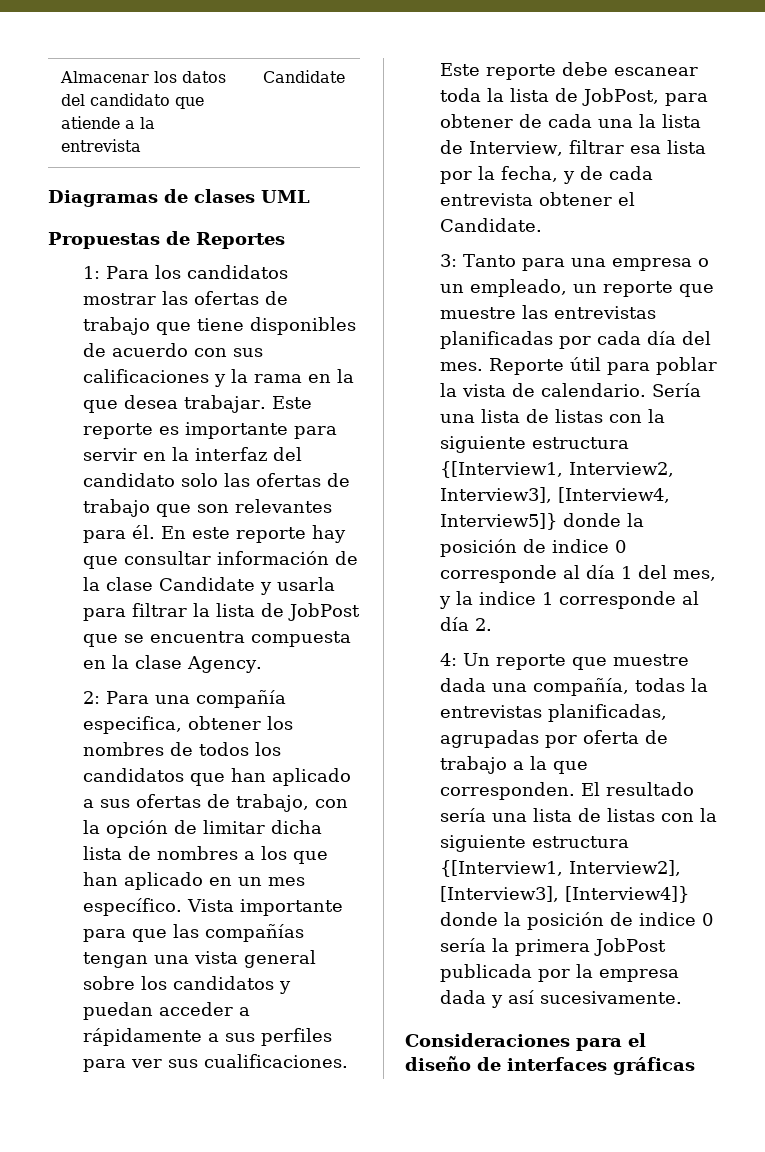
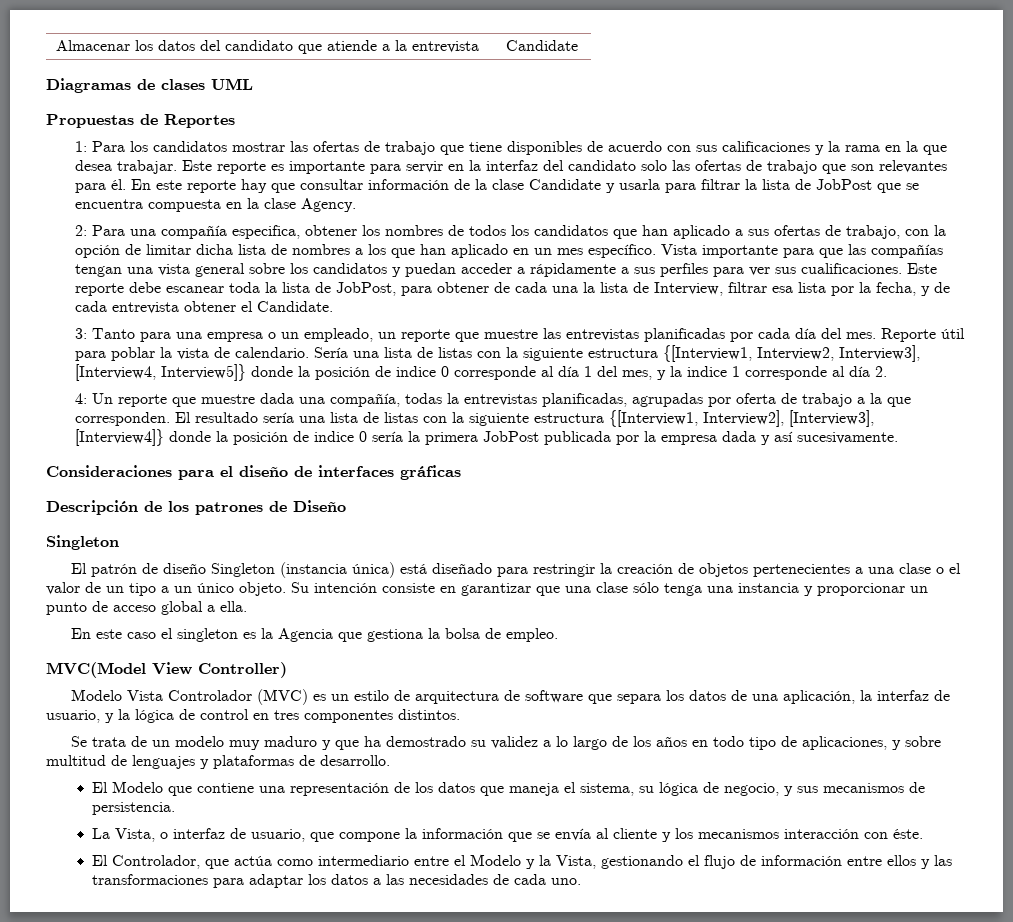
(695, 1066) none -> [46,500,346,515] [46,535,119,550] [70,562,961,578] [46,582,928,596] [46,601,247,615] [70,628,558,642] [46,662,287,678] [70,689,950,705] [46,709,460,723] [70,736,941,750] [46,755,390,769] [92,781,926,796] [92,802,176,815] [92,828,924,842] [92,854,953,869] [92,874,582,888] // Descripción de los patrones de Diseño // Singleton // El patrón de diseño Singleton (instancia única) está diseñado para restringir la creación de objetos pertenecientes a una clase o el valor de un tipo a un único objeto. Su intención consiste en garantizar que una clase sólo tenga una instancia y proporcionar un punto de acceso global a ella. // En este caso el singleton es la Agencia que gestiona la bolsa de empleo. // MVC(Model View Controller) // Modelo Vista Controlador (MVC) es un estilo de arquitectura de software que separa los datos de una aplicación, la interfaz de usuario, y la lógica de control en tres componentes distintos. // Se trata de un modelo muy maduro y que ha demostrado su validez a lo largo de los años en todo tipo de aplicaciones, y sobre multitud de lenguajes y plataformas de desarrollo. // El Modelo que contiene una representación de los datos que maneja el sistema, su lógica de negocio, y sus mecanismos de persistencia. // La Vista, o interfaz de usuario, que compone la información que se envía al cliente y los mecanismos interacción con éste. // El Controlador, que actúa como intermediario entre el Modelo y la Vista, gestionando el flujo de información entre ellos y las transformaciones para adaptar los datos a las necesidades de cada uno.

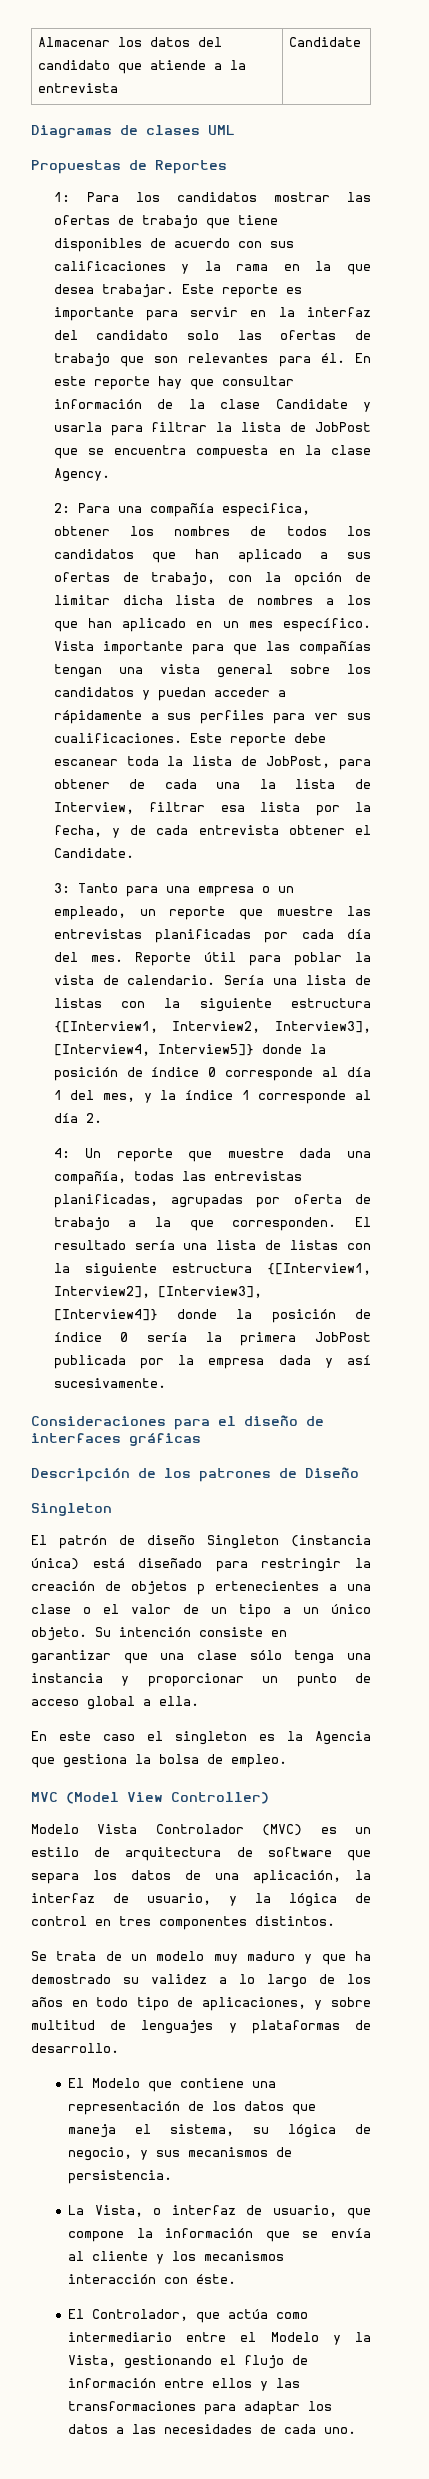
[395,366,436,377] indice -> [151,1067,200,1077] índice
[686,366,727,377] indice -> [185,1090,234,1100] índice
[446,393,459,404] la -> [181,1171,206,1181] las
[313,431,354,442] indice -> [53,1332,102,1342] índice
[752,564,850,577] pertenecientes -> [197,1581,319,1595] p ertenecientes
[46,662,146,678] MVC(Model -> [31,1792,119,1804] MVC (Model

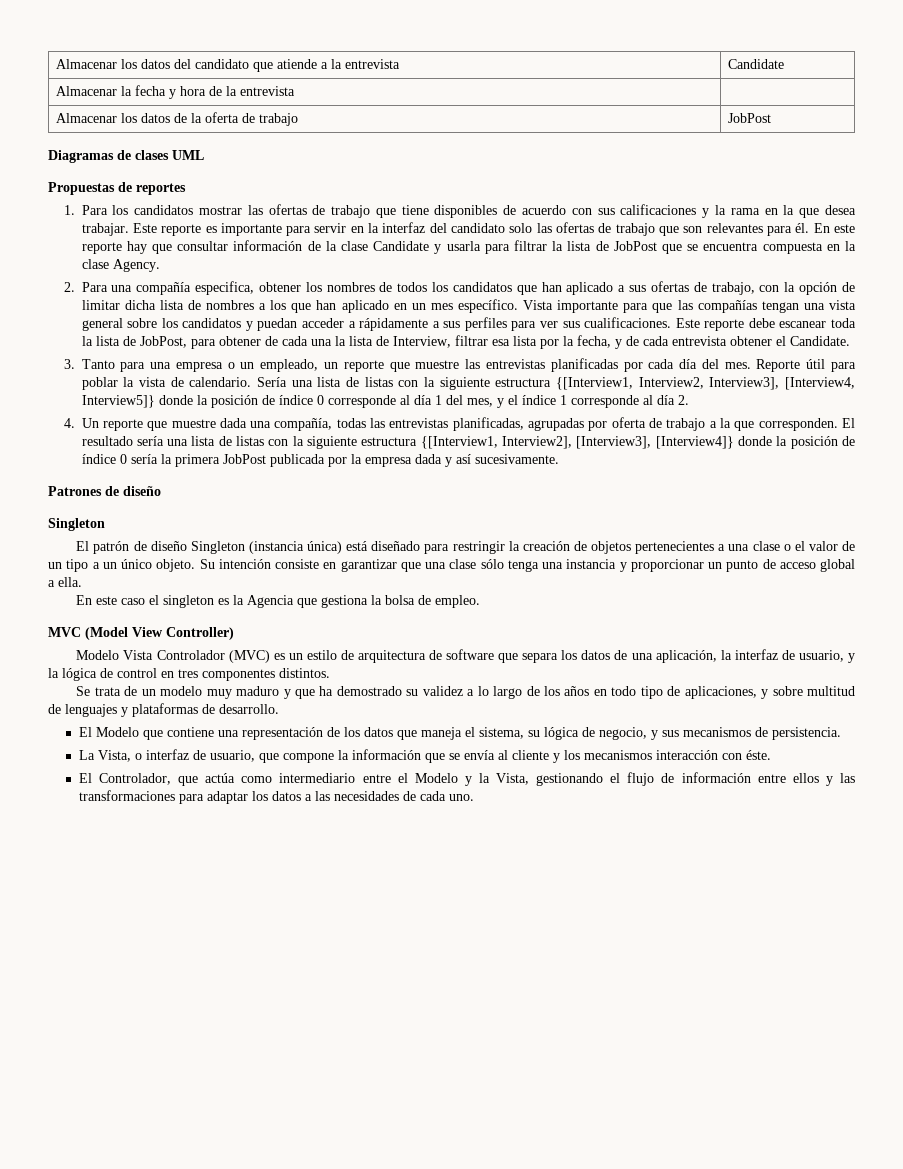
(362, 42) none -> [55,85,295,99] [55,112,298,126] [727,113,771,123] // Almacenar la fecha y hora de la entrevista | // Almacenar los datos de la oferta de trabajo | JobPost
[155,160,227,174] [53,192,70,202] Reportes // 1: -> [136,183,186,195] [63,205,75,215] reportes // 1.
[53,503,70,513] 2: -> [63,282,75,292] 2.
[53,883,70,893] 3: -> [63,359,75,369] 3.
[160,1090,177,1100] la -> [507,395,518,405] el
[53,1148,70,1158] 4: -> [63,418,75,428] 4.
[31,1415,324,1430] [31,1432,201,1446] [31,1467,359,1482] Consideraciones para el diseño de interfaces gráficas // Descripción de los patrones de Diseño -> [48,486,161,496] Patrones de diseño
[197,1581,319,1595] p ertenecientes -> [635,541,715,554] pertenecientes

